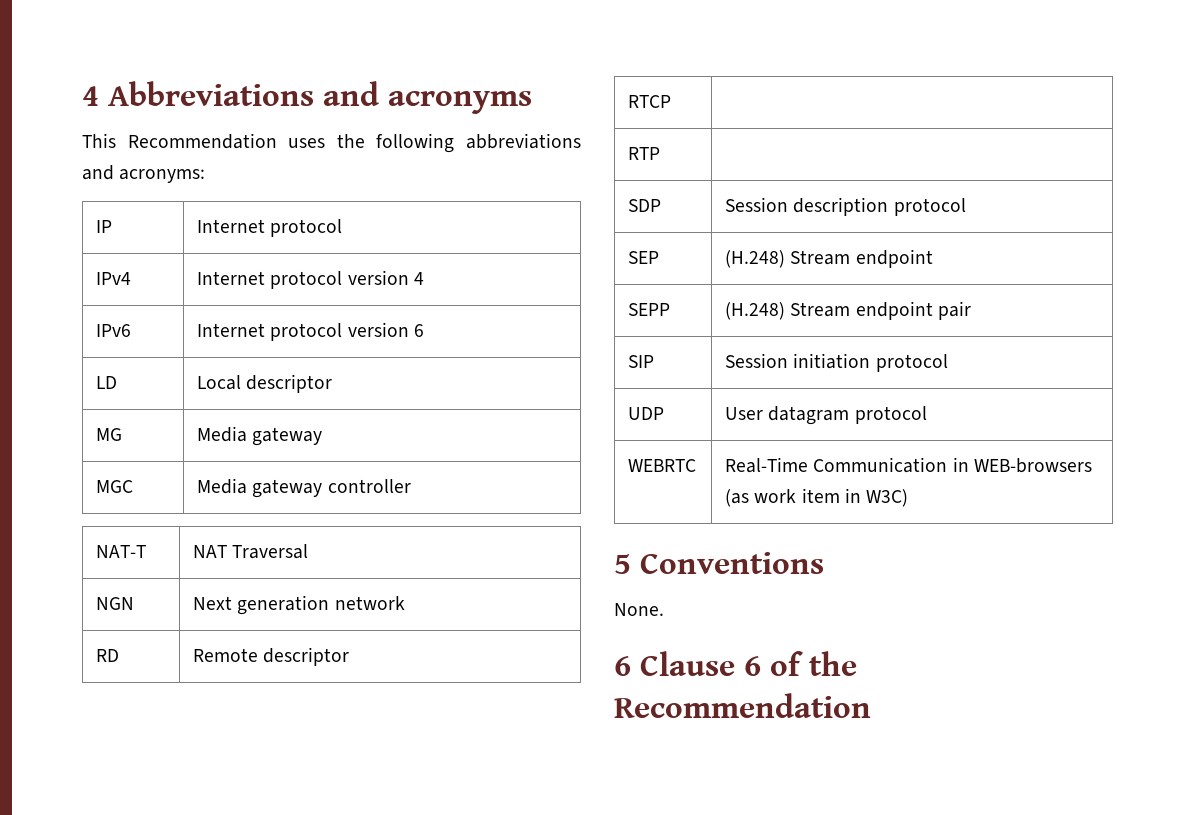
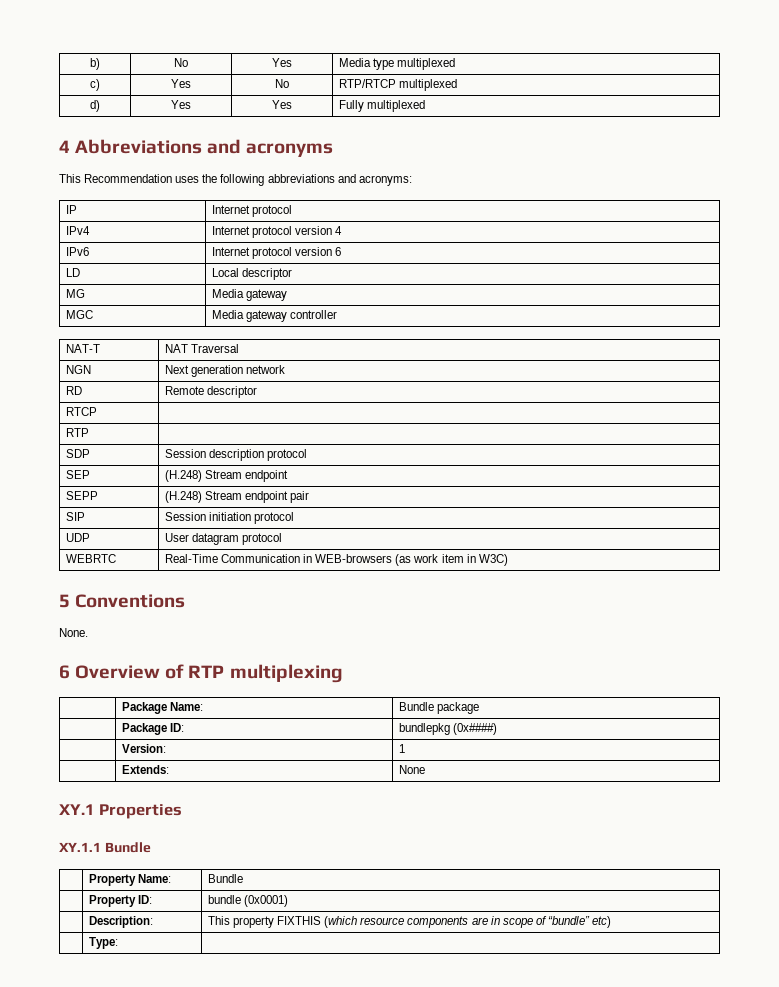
(82, 96) none -> [90,58,100,70] [174,58,188,67] [272,58,292,67] [338,58,456,70] [90,79,100,91] [171,79,191,88] [275,79,289,88] [338,79,458,91] [90,100,100,112] [171,100,191,109] [272,100,292,109] [338,100,426,112] b) | No | Yes | Media type multiplexed // c) | Yes | No | RTP/RTCP multiplexed // d) | Yes | Yes | Fully multiplexed //
[640,651,857,676] [614,693,871,718] Clause 6 of the Recommendation -> [75,664,343,683] [121,702,204,714] [398,702,480,714] [121,723,185,735] [398,723,498,735] [121,744,166,753] [398,744,405,753] [121,765,169,774] [398,765,425,774] [59,804,183,819] [59,842,151,853] [88,874,172,886] [207,874,243,883] [88,895,153,907] [207,895,289,907] [88,916,153,928] [207,916,612,928] [88,937,118,949] Overview of RTP multiplexing // | Package Name: | Bundle package // | Package ID: | bundlepkg (0x####) // | Version: | 1 // | Extends: | None // XY.1 Properties // XY.1.1 Bundle // | Property Name: | Bundle // | Property ID: | bundle (0x0001) // | Description: | This property FIXTHIS (which resource components are in scope of “bundle” etc) // | Type: |

